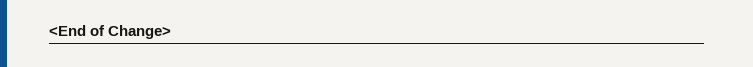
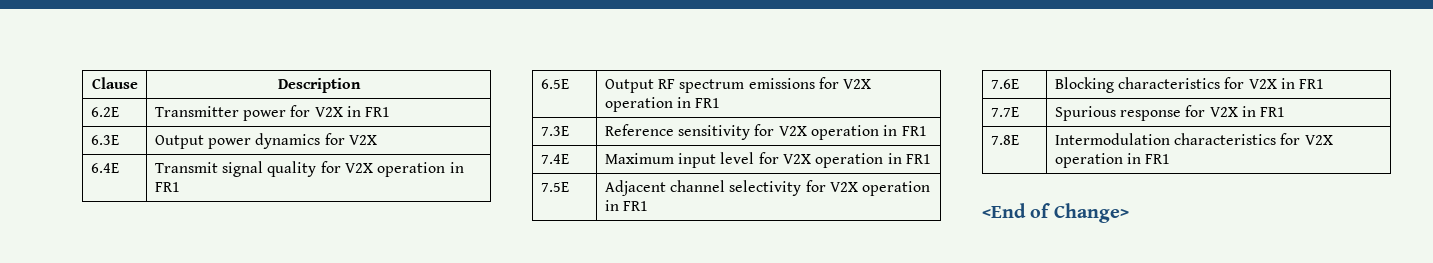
(49, 30) none -> [91,77,138,89] [277,78,361,93] [90,107,119,117] [154,105,391,121] [90,135,119,145] [154,133,377,149] [90,163,119,173] [154,161,464,177] [154,182,180,192] [540,79,569,89] [604,77,872,93] [604,97,721,112] [540,126,569,136] [604,124,927,140] [540,154,569,164] [604,152,931,168] [540,182,569,192] [604,180,931,196] [604,200,648,211] [990,79,1019,89] [1054,77,1325,93] [990,107,1019,117] [1054,105,1286,121] [990,135,1019,145] [1054,133,1333,145] [1054,153,1171,168] Clause | Description // 6.2E | Transmitter power for V2X in FR1 // 6.3E | Output power dynamics for V2X // 6.4E | Transmit signal quality for V2X operation in FR1 // 6.5E | Output RF spectrum emissions for V2X operation in FR1 // 7.3E | Reference sensitivity for V2X operation in FR1 // 7.4E | Maximum input level for V2X operation in FR1 // 7.5E | Adjacent channel selectivity for V2X operation in FR1 // 7.6E | Blocking characteristics for V2X in FR1 // 7.7E | Spurious response for V2X in FR1 // 7.8E | Intermodulation characteristics for V2X operation in FR1 //

